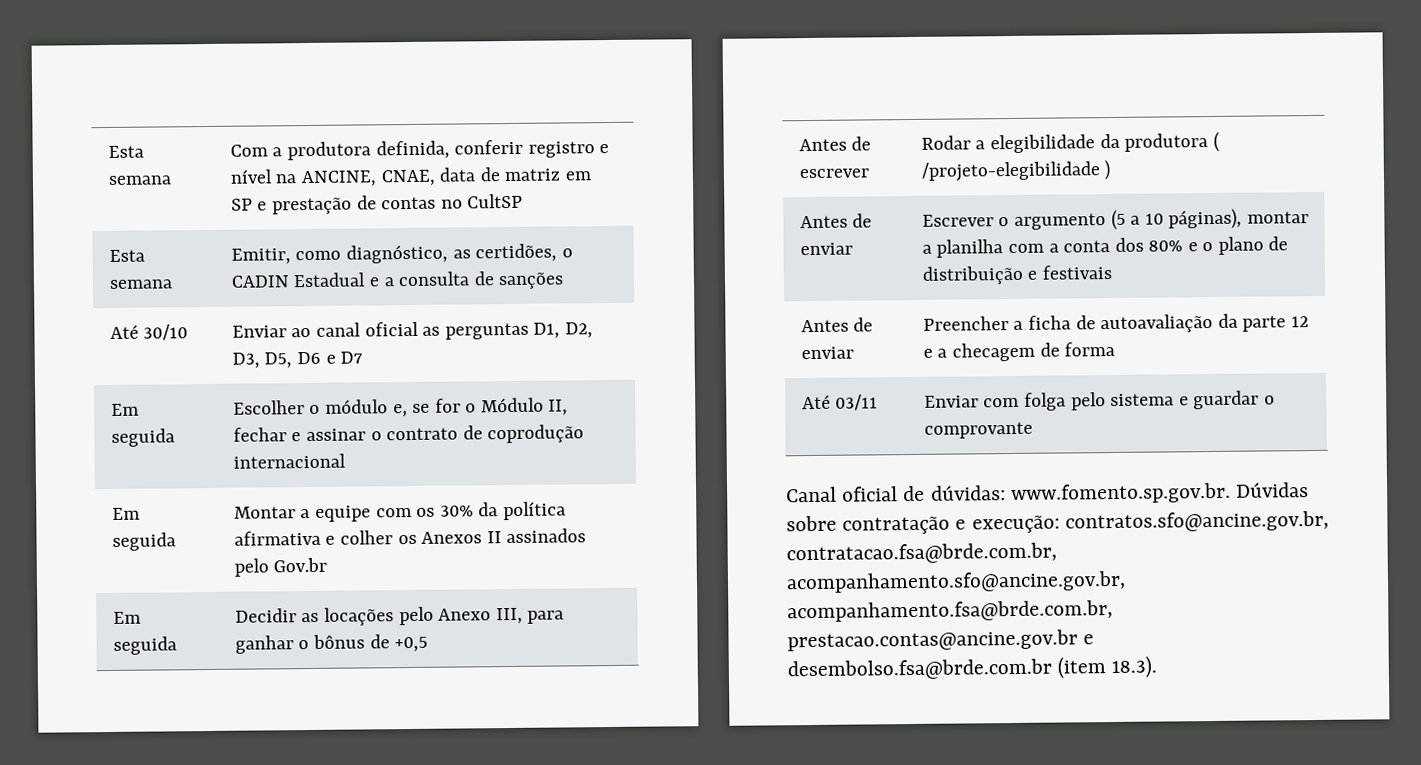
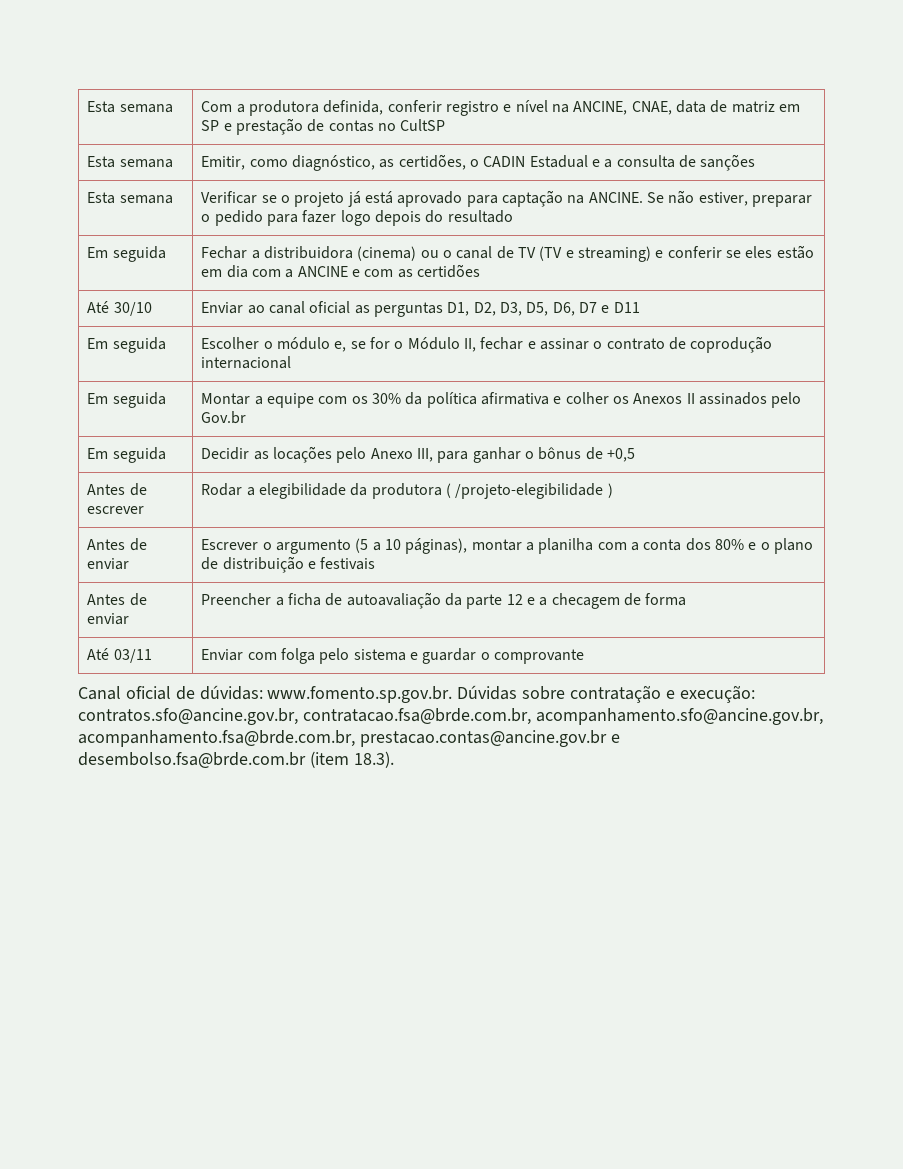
(565, 281) none -> [87,192,173,204] [201,190,812,207] [201,210,513,226] [87,246,166,262] [201,245,814,262] [201,264,480,278] // Esta semana | Verificar se o projeto já está aprovado para captação na ANCINE. Se não estiver, preparar o pedido para fazer logo depois do resultado // Em seguida | Fechar a distribuidora (cinema) ou o canal de TV (TV e streaming) e conferir se eles estão em dia com a ANCINE e com as certidões
[296,351,364,365] D6 e D7 -> [552,302,640,316] D6, D7 e D11

